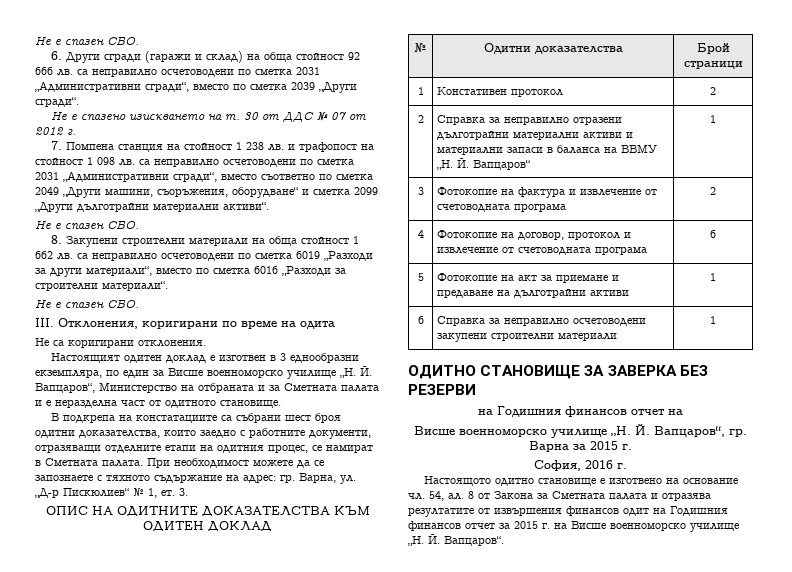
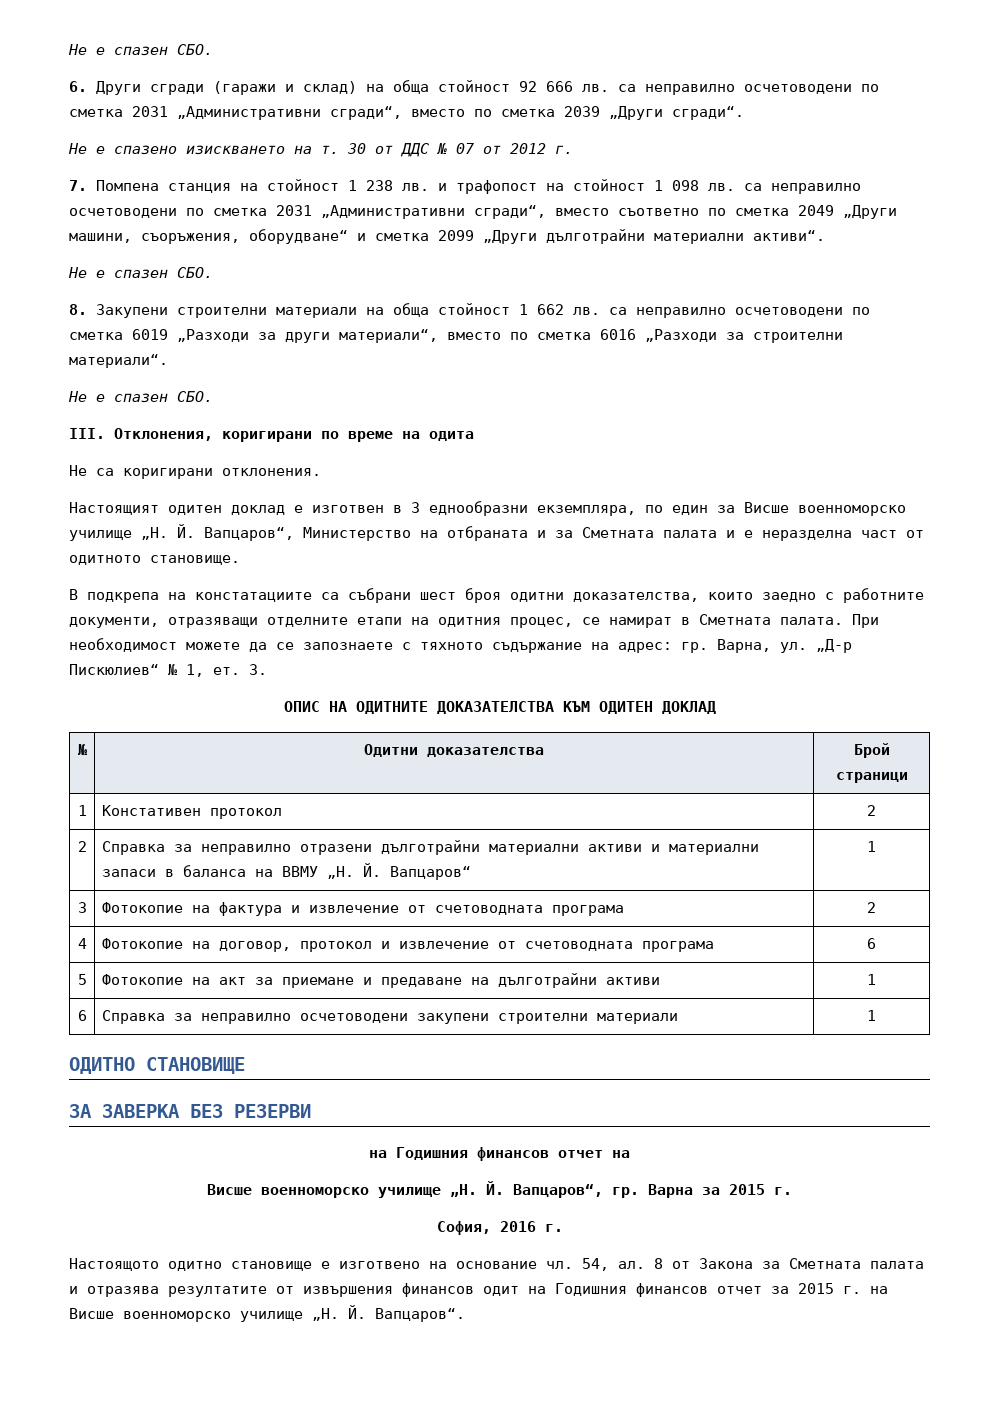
(581, 372) none -> (245, 1065) //

